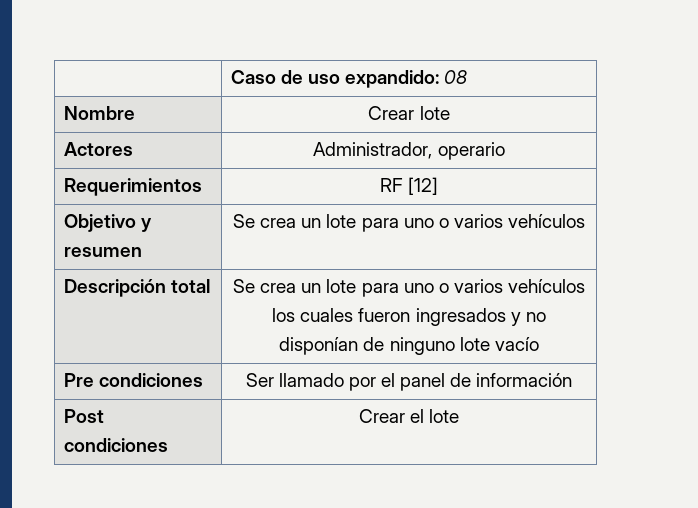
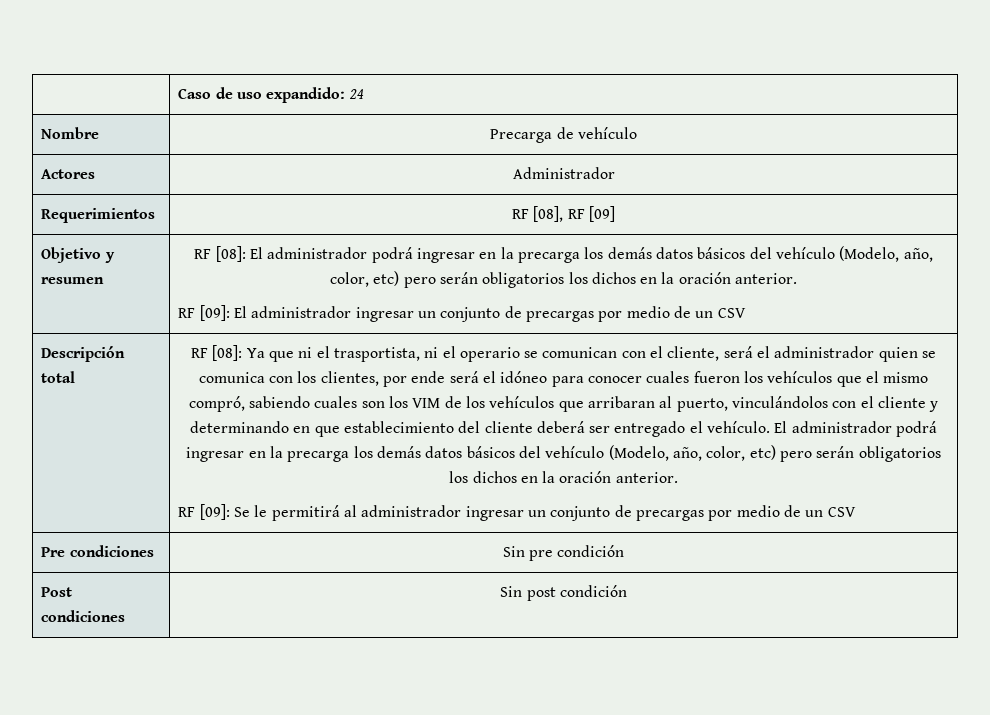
[444,70,468,84] 08 -> [348,89,364,99] 24
[368,106,450,120] Crear lote -> [490,127,637,143] Precarga de vehículo
[313,142,505,160] Administrador, operario -> [512,167,615,179] Administrador
[408,177,439,195] [12] -> [533,206,615,222] [08], RF [09]
[232,214,586,232] [63,279,210,297] [232,279,586,297] [272,308,546,326] [279,337,539,355] [63,373,203,387] [245,373,573,391] Se crea un lote para uno o varios vehículos // Descripción total | Se crea un lote para uno o varios vehículos los cuales fueron ingresados y no disponían de ninguno lote vacío // Pre condiciones | Ser llamado por el panel de información -> [194,246,933,263] [329,271,798,288] [178,305,746,322] [41,346,126,362] [41,371,76,383] [190,345,937,362] [198,371,929,387] [188,396,939,412] [189,421,938,437] [186,445,941,462] [449,471,678,483] [178,504,856,521] [41,545,154,557] [502,545,625,561] RF [08]: El administrador podrá ingresar en la precarga los demás datos básicos del vehículo (Modelo, año, color, etc) pero serán obligatorios los dichos en la oración anterior. // RF [09]: El administrador ingresar un conjunto de precargas por medio de un CSV // Descripción total | RF [08]: Ya que ni el trasportista, ni el operario se comunican con el cliente, será el administrador quien se comunica con los clientes, por ende será el idóneo para conocer cuales fueron los vehículos que el mismo compró, sabiendo cuales son los VIM de los vehículos que arribaran al puerto, vinculándolos con el cliente y determinando en que establecimiento del cliente deberá ser entregado el vehículo. El administrador podrá ingresar en la precarga los demás datos básicos del vehículo (Modelo, año, color, etc) pero serán obligatorios los dichos en la oración anterior. // RF [09]: Se le permitirá al administrador ingresar un conjunto de precargas por medio de un CSV // Pre condiciones | Sin pre condición
[358,409,460,423] Crear el lote -> [500,585,627,601] Sin post condición

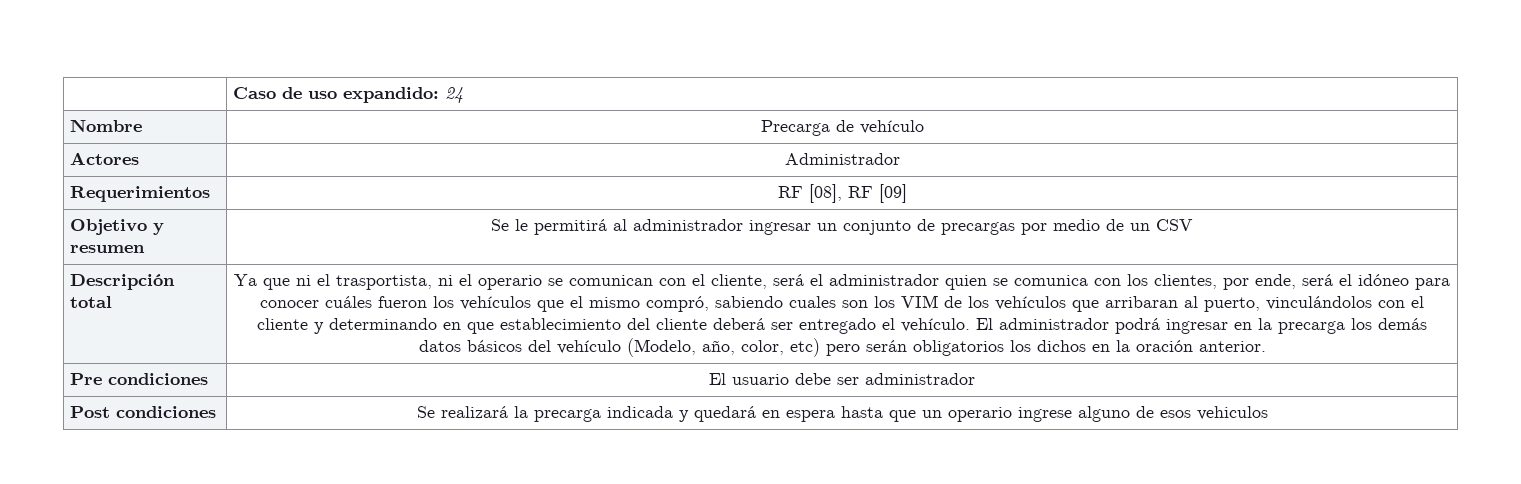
[194,246,933,263] [329,271,798,288] [178,305,248,321] RF [08]: El administrador podrá ingresar en la precarga los demás datos básicos del vehículo (Modelo, año, color, etc) pero serán obligatorios los dichos en la oración anterior. // RF [09]: El -> [491,219,627,235] Se le permitirá al
[190,345,243,361] RF [08]: -> (113, 302) none
[411,371,446,383] ende -> [1255,274,1296,289] ende,
[646,371,690,383] cuales -> [325,296,373,308] cuáles
[178,504,856,521] [41,545,154,557] [502,545,625,561] [41,587,73,597] [41,610,126,622] [500,585,627,601] // RF [09]: Se le permitirá al administrador ingresar un conjunto de precargas por medio de un CSV // Pre condiciones | Sin pre condición // Post condiciones | Sin post condición -> [70,373,209,385] [709,373,975,385] [70,406,217,418] [416,406,1268,422] // Pre condiciones | El usuario debe ser administrador // Post condiciones | Se realizará la precarga indicada y quedará en espera hasta que un operario ingrese alguno de esos vehiculos

